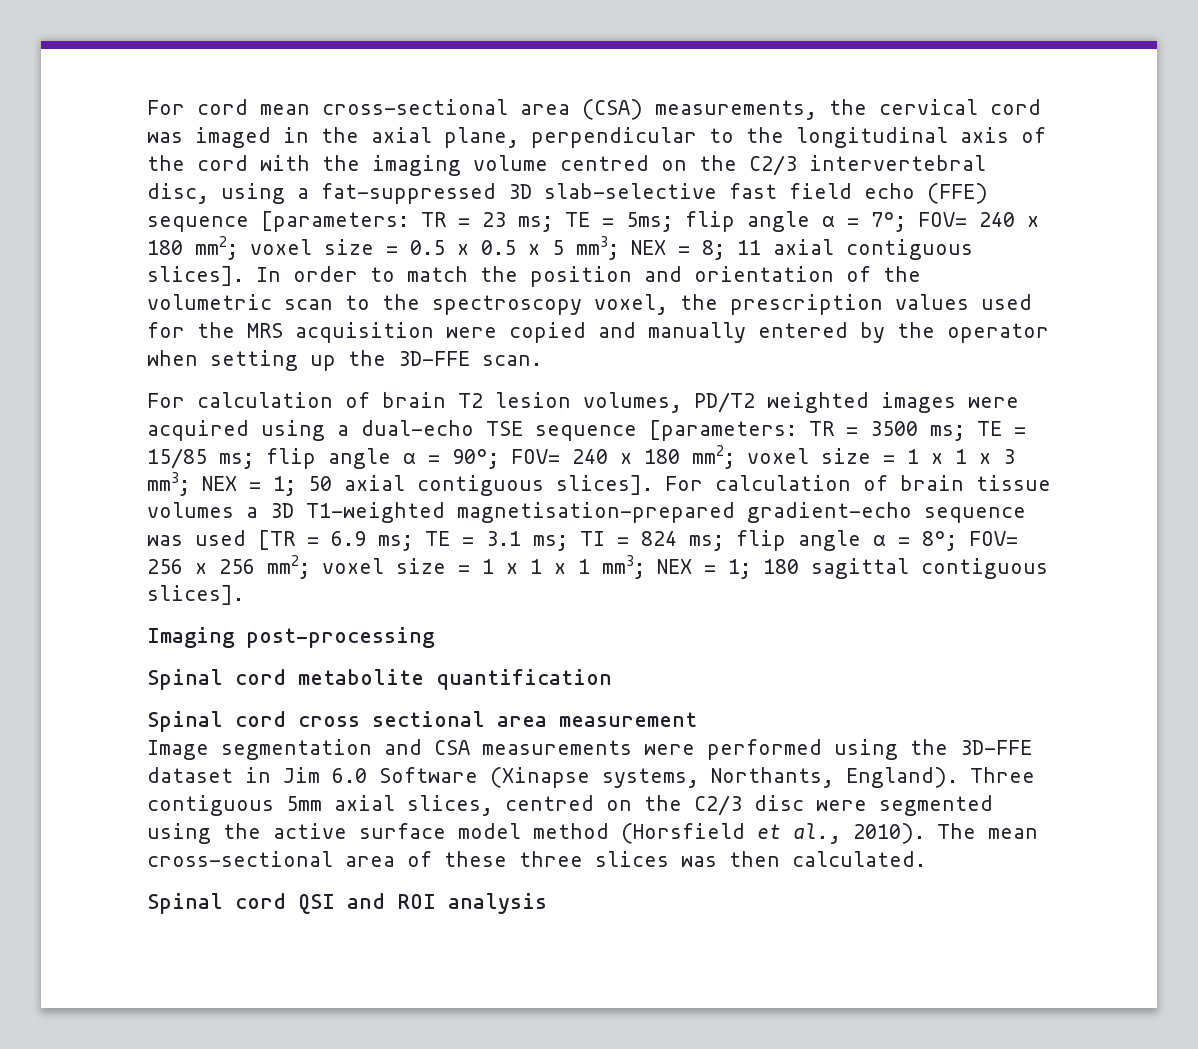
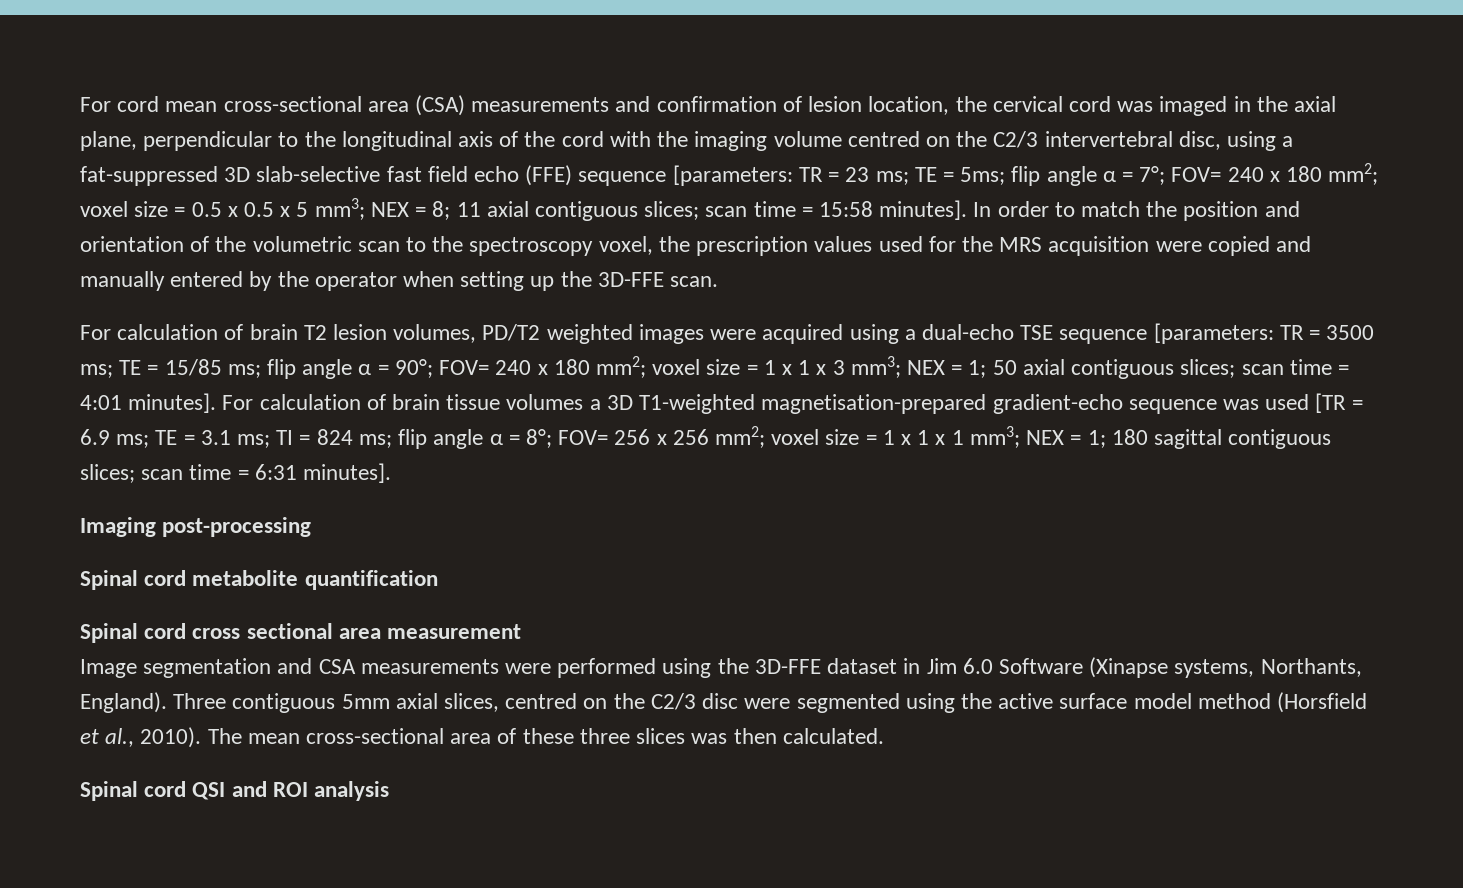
[655,100,817,120] measurements, -> [471,96,950,115] measurements and confirmation of lesion location,
[147,266,244,286] slices]. -> [644,200,968,220] slices; scan time = 15:58 minutes].
[556,475,653,495] slices]. -> [1180,359,1349,378] [80,393,217,413] slices; scan time = 4:01 minutes].
[147,585,244,605] slices]. -> [80,463,392,483] slices; scan time = 6:31 minutes].

